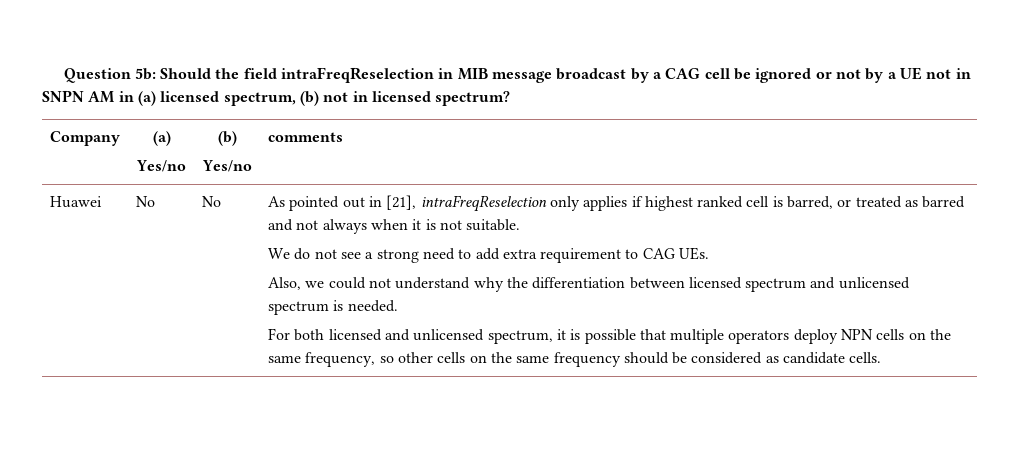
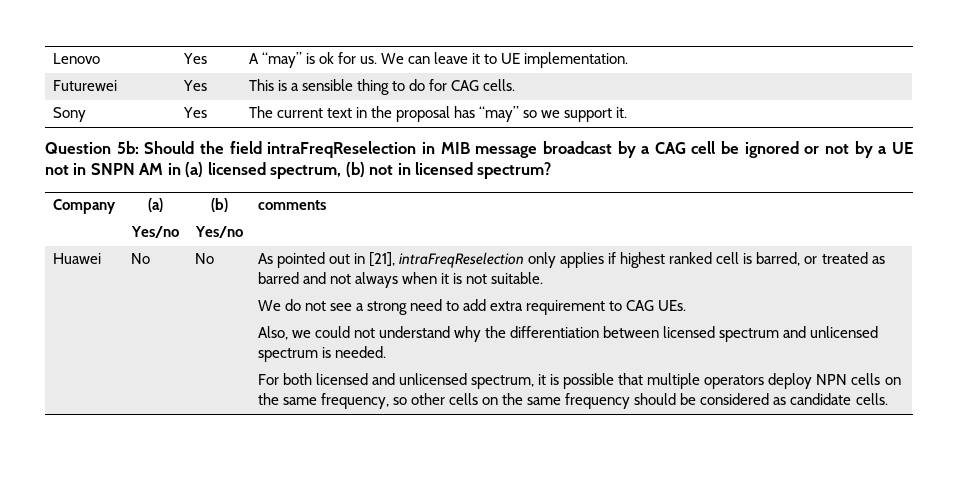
(63, 75) none -> [52,53,100,64] [182,53,207,64] [248,52,629,68] [52,80,117,91] [182,80,207,91] [248,79,516,95] [52,107,86,122] [182,107,207,118] [248,106,628,122] Lenovo | Yes | A “may” is ok for us. We can leave it to UE implementation. // Futurewei | Yes | This is a sensible thing to do for CAG cells. // Sony | Yes | The current text in the proposal has “may” so we support it. //

